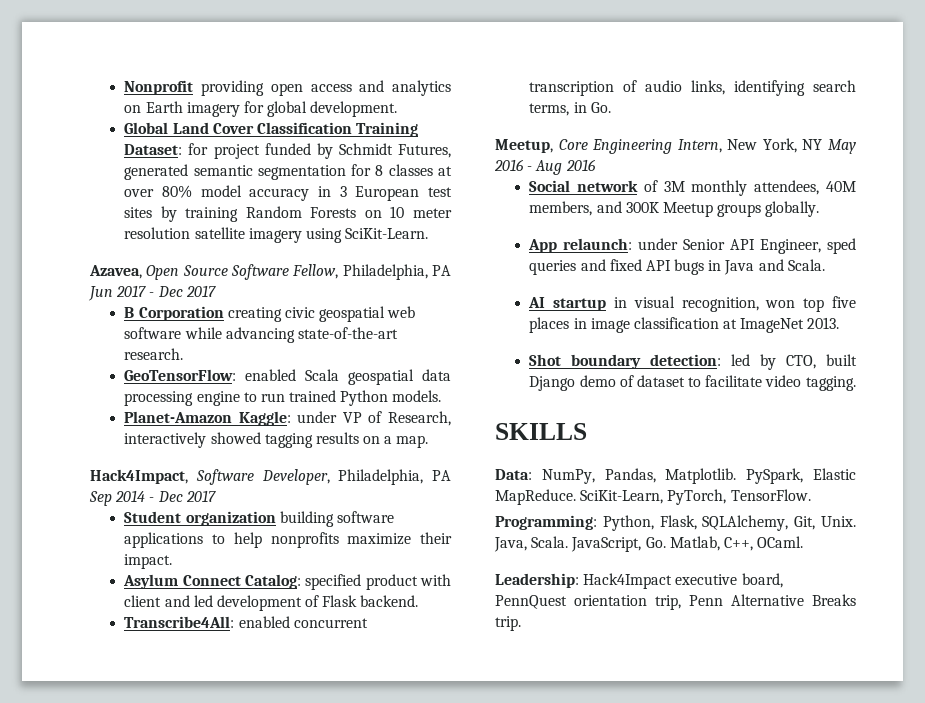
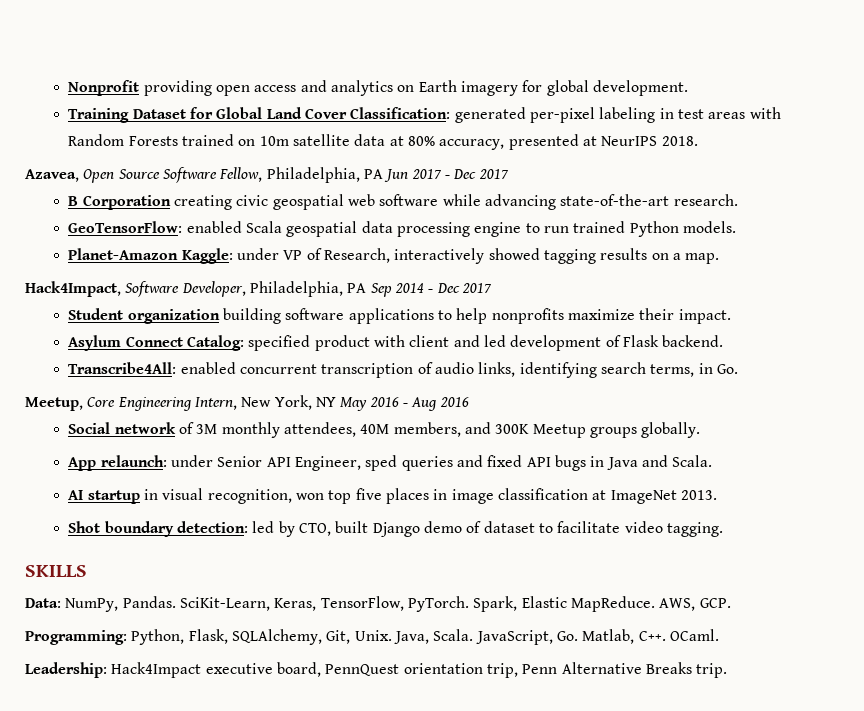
[124,122,419,137] [124,143,451,159] [124,164,452,180] [124,185,452,201] [124,206,452,222] [124,227,429,243] Global Land Cover Classification Training Dataset: for project funded by Schmidt Futures, generated semantic segmentation for 8 classes at over 80% model accuracy in 3 European test sites by training Random Forests on 10 meter resolution satellite imagery using SciKit-Learn. -> [68,107,781,123] [68,134,698,150] Training Dataset for Global Land Cover Classification: generated per-pixel labeling in test areas with Random Forests trained on 10m satellite data at 80% accuracy, presented at NeurIPS 2018.
[604,468,856,484] [495,489,811,505] Pandas, Matplotlib. PySpark, Elastic MapReduce. SciKit-Learn, PyTorch, TensorFlow. -> [122,596,731,612] Pandas. SciKit-Learn, Keras, TensorFlow, PyTorch. Spark, Elastic MapReduce. AWS, GCP.
[723,537,753,551] C++, -> [638,631,666,641] C++.

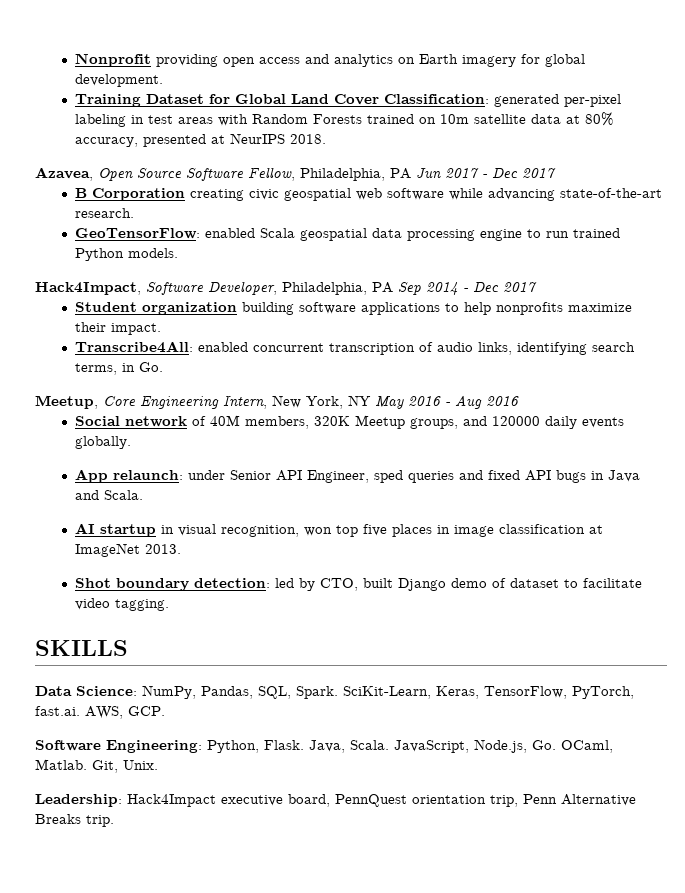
[68,248,720,264] // Planet-Amazon Kaggle: under VP of Research, interactively showed tagging results on a map. -> (179, 253) none
[68,335,724,351] // Asylum Connect Catalog: specified product with client and led development of Flask backend. -> (162, 329) none
[196,422,637,438] 3M monthly attendees, 40M members, and 300K Meetup groups -> [210,415,625,429] 40M members, 320K Meetup groups, and 120000 daily events
[25,596,731,612] [25,629,719,645] Data: NumPy, Pandas. SciKit-Learn, Keras, TensorFlow, PyTorch. Spark, Elastic MapReduce. AWS, GCP. // Programming: Python, Flask, SQLAlchemy, Git, Unix. Java, Scala. JavaScript, Go. Matlab, C++. OCaml. -> [35,685,634,699] [35,706,165,719] [35,739,613,753] [35,759,158,773] Data Science: NumPy, Pandas, SQL, Spark. SciKit-Learn, Keras, TensorFlow, PyTorch, fast.ai. AWS, GCP. // Software Engineering: Python, Flask. Java, Scala. JavaScript, Node.js, Go. OCaml, Matlab. Git, Unix.

